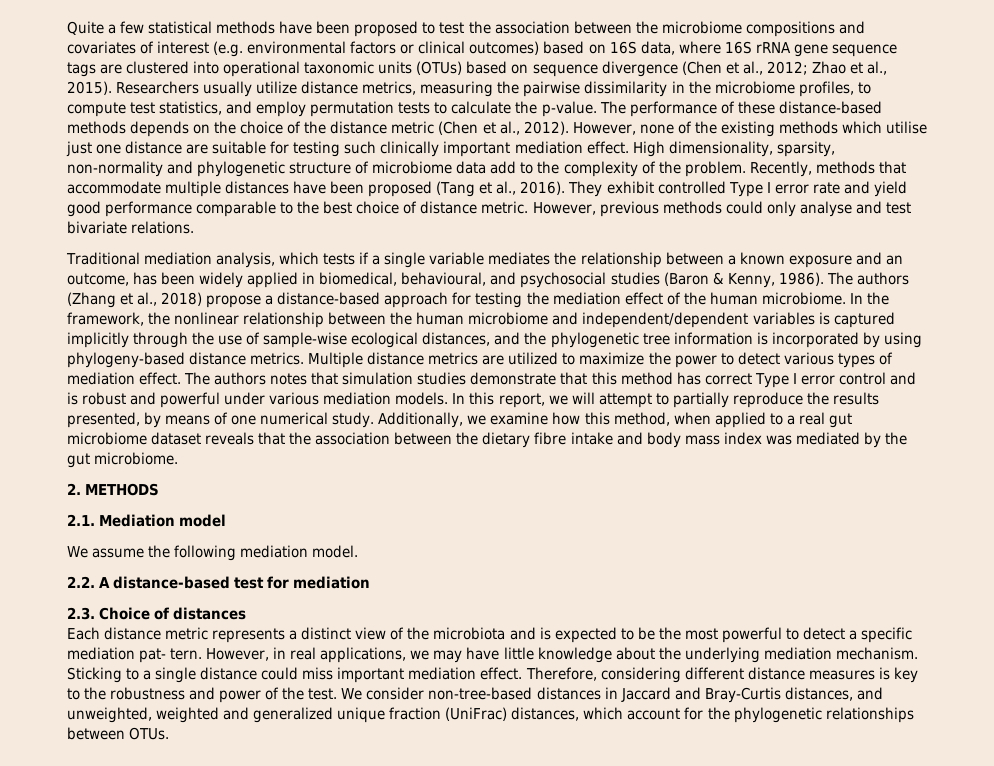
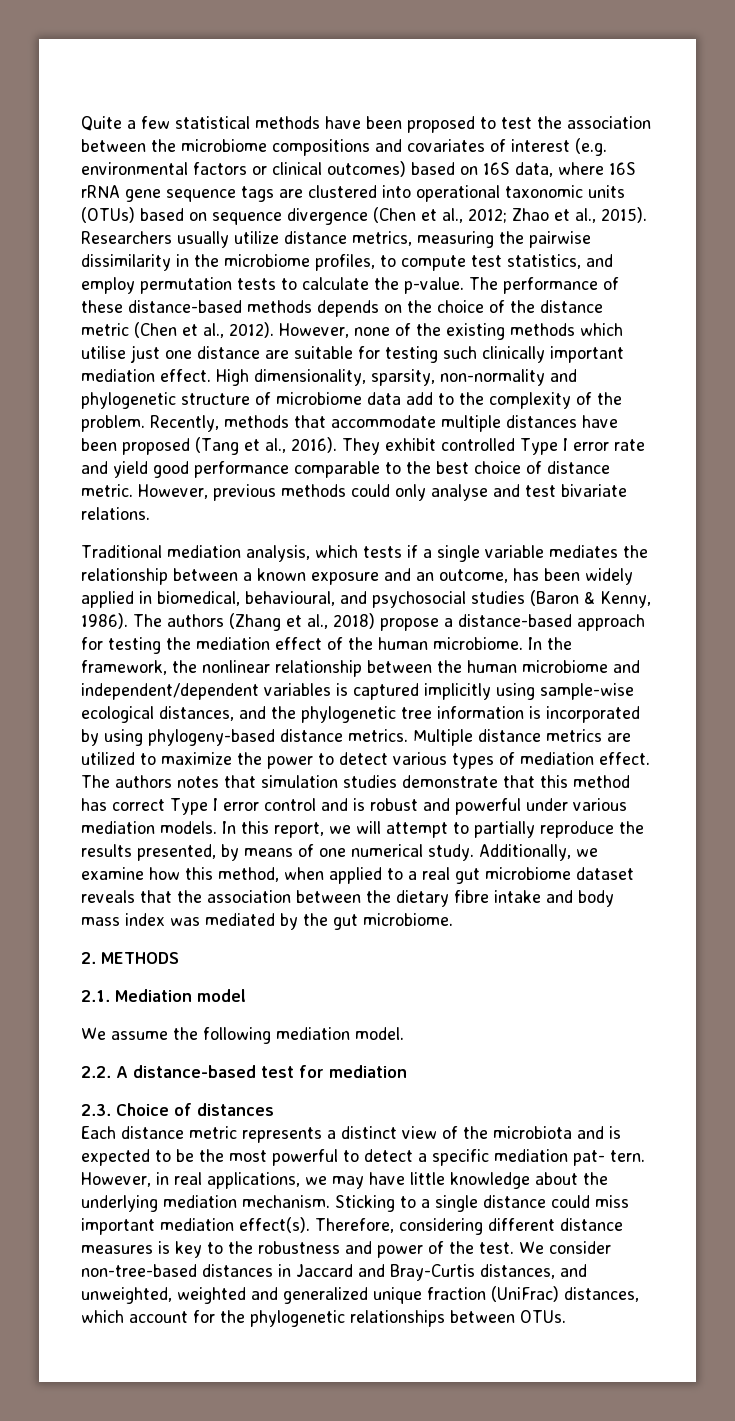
[133,332,261,348] through the use of -> [496,683,535,700] using
[480,667,523,680] effect. -> [239,1217,310,1233] effect(s).

